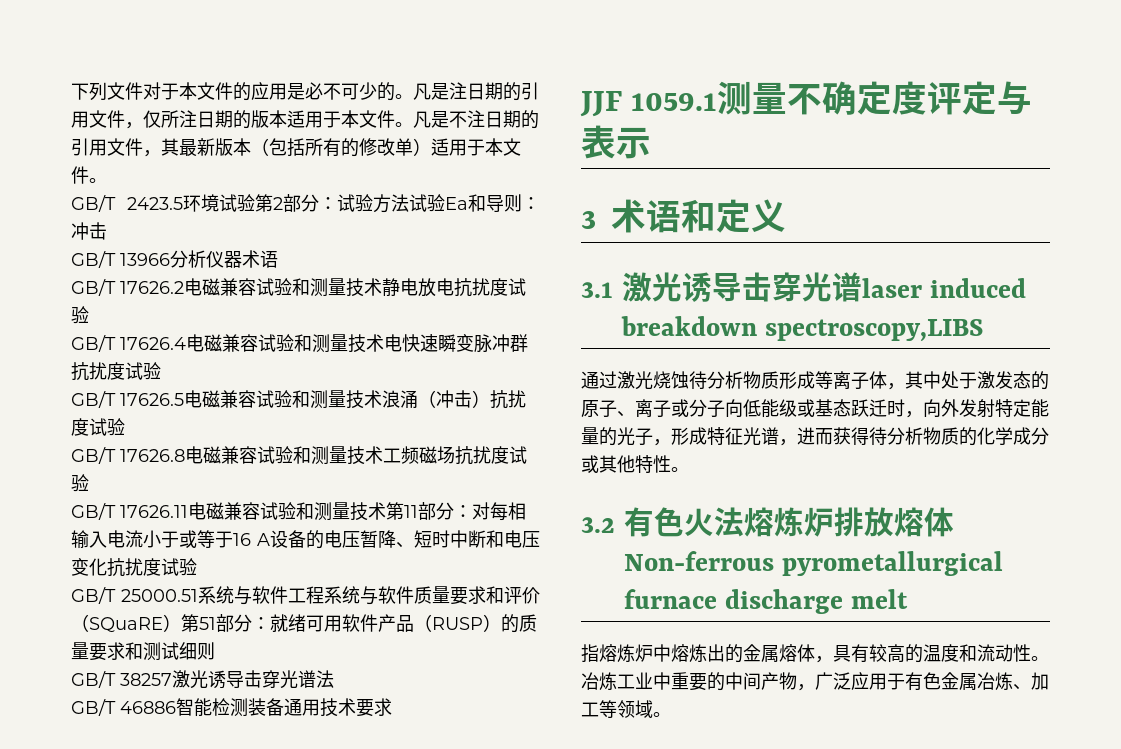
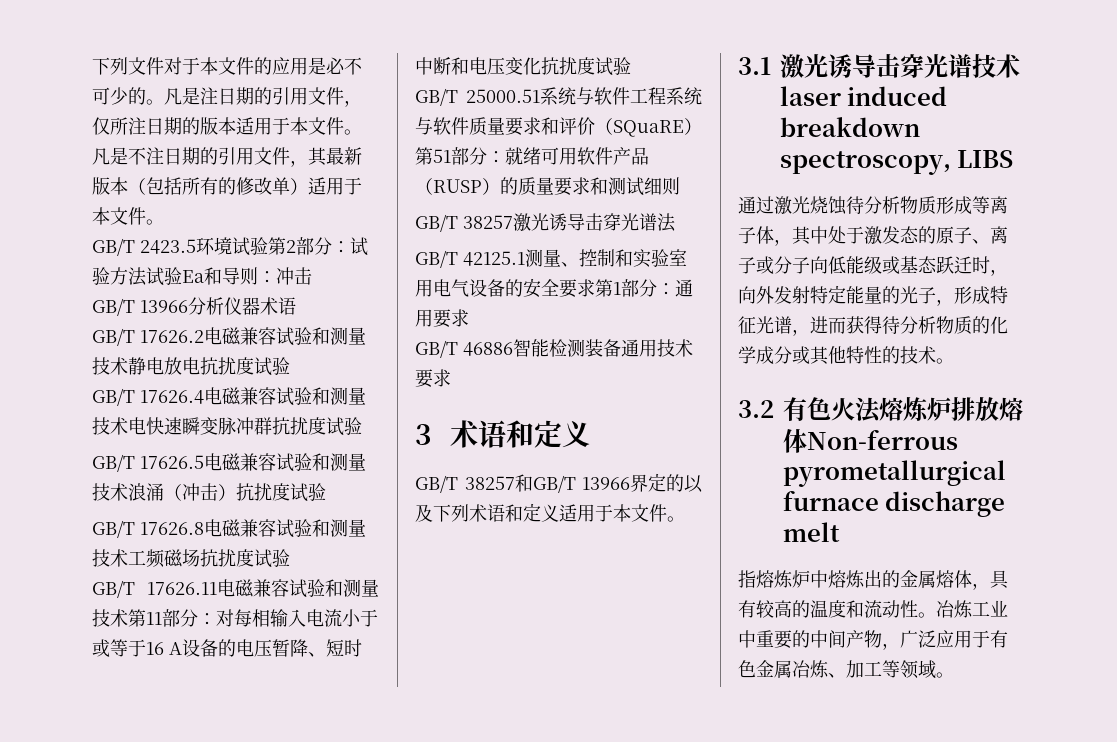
(334, 679) none -> [415,249,687,268] [415,278,693,298] [415,309,469,328] // GB/T 42125.1测量、控制和实验室用电气设备的安全要求第1部分：通用要求
[580,81,1033,117] [581,125,651,159] [581,199,787,233] JJF 1059.1测量不确定度评定与表示 // 3术语和定义 -> [415,420,591,448] [415,473,703,493] [415,503,685,522] 3术语和定义 // GB/T 38257和GB/T 13966界定的以及下列术语和定义适用于本文件。
(862, 287) none -> [972,54,1020,78] 技术
[764,319,983,342] spectroscopy,LIBS -> [780,150,1014,175] spectroscopy, LIBS
(671, 464) none -> [882,346,936,364] 的技术

